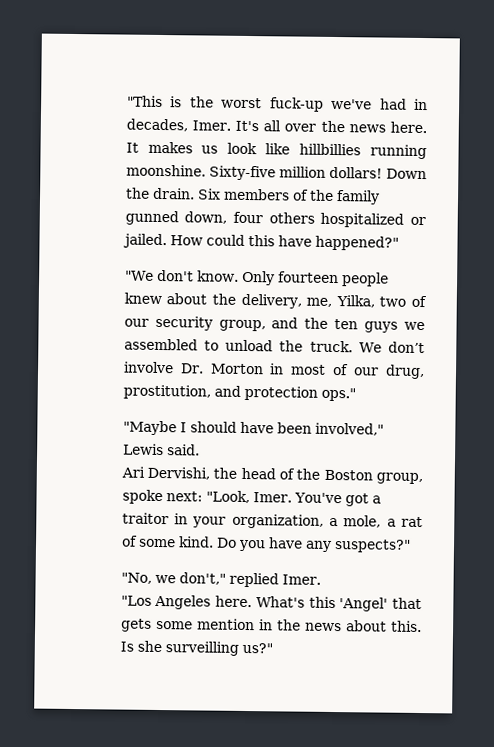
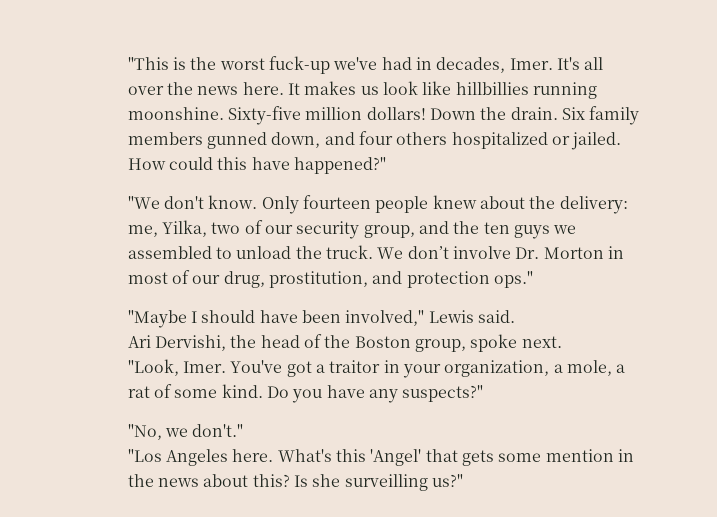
[223,188,380,205] members of the family -> [589,106,640,125] [127,132,203,145] family members
(228, 217) none -> [324,132,355,145] and
[240,293,302,309] delivery, -> [559,196,628,214] delivery:
[165,491,203,502] next: -> [521,336,562,348] next. //
[178,572,321,588] don't," replied Imer. -> [192,424,244,437] don't."
[391,620,422,633] this. -> [252,474,290,487] this?

